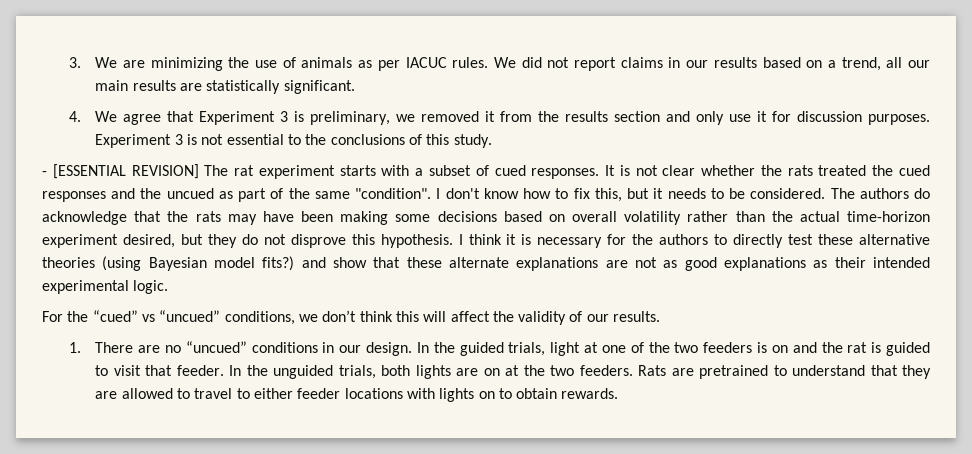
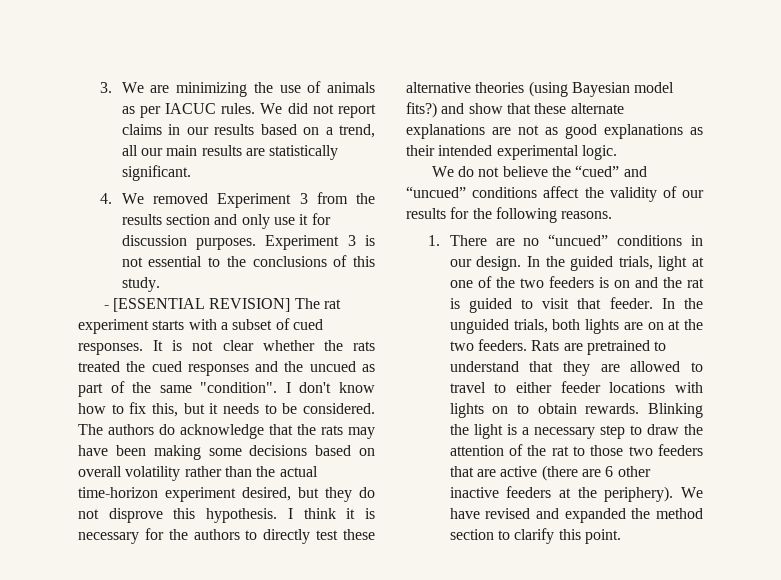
[123,111,496,125] agree that Experiment 3 is preliminary, we removed it -> [153,193,308,208] removed Experiment 3
[42,310,447,325] For the “cued” vs “uncued” conditions, we don’t think this will -> [431,165,647,177] [406,186,538,198] We do not believe the “cued” and “uncued” conditions
[613,311,661,322] results. -> [406,207,613,223] results for the following reasons.
(619, 393) none -> [648,403,703,418] [449,424,703,439] [449,444,703,456] [449,465,651,481] [449,486,703,502] [449,508,703,523] [449,528,622,544] Blinking the light is a necessary step to draw the attention of the rat to those two feeders that are active (there are 6 other inactive feeders at the periphery). We have revised and expanded the method section to clarify this point.

